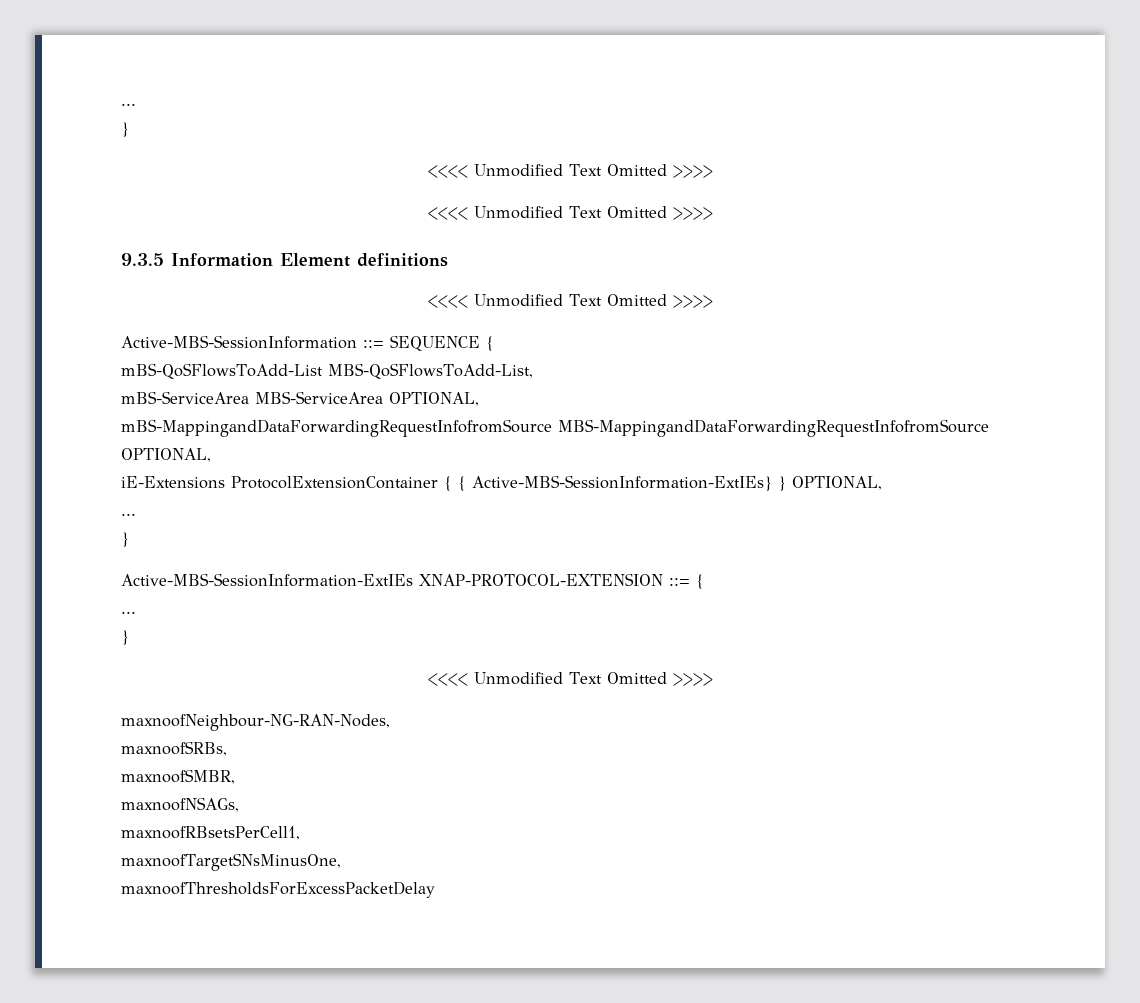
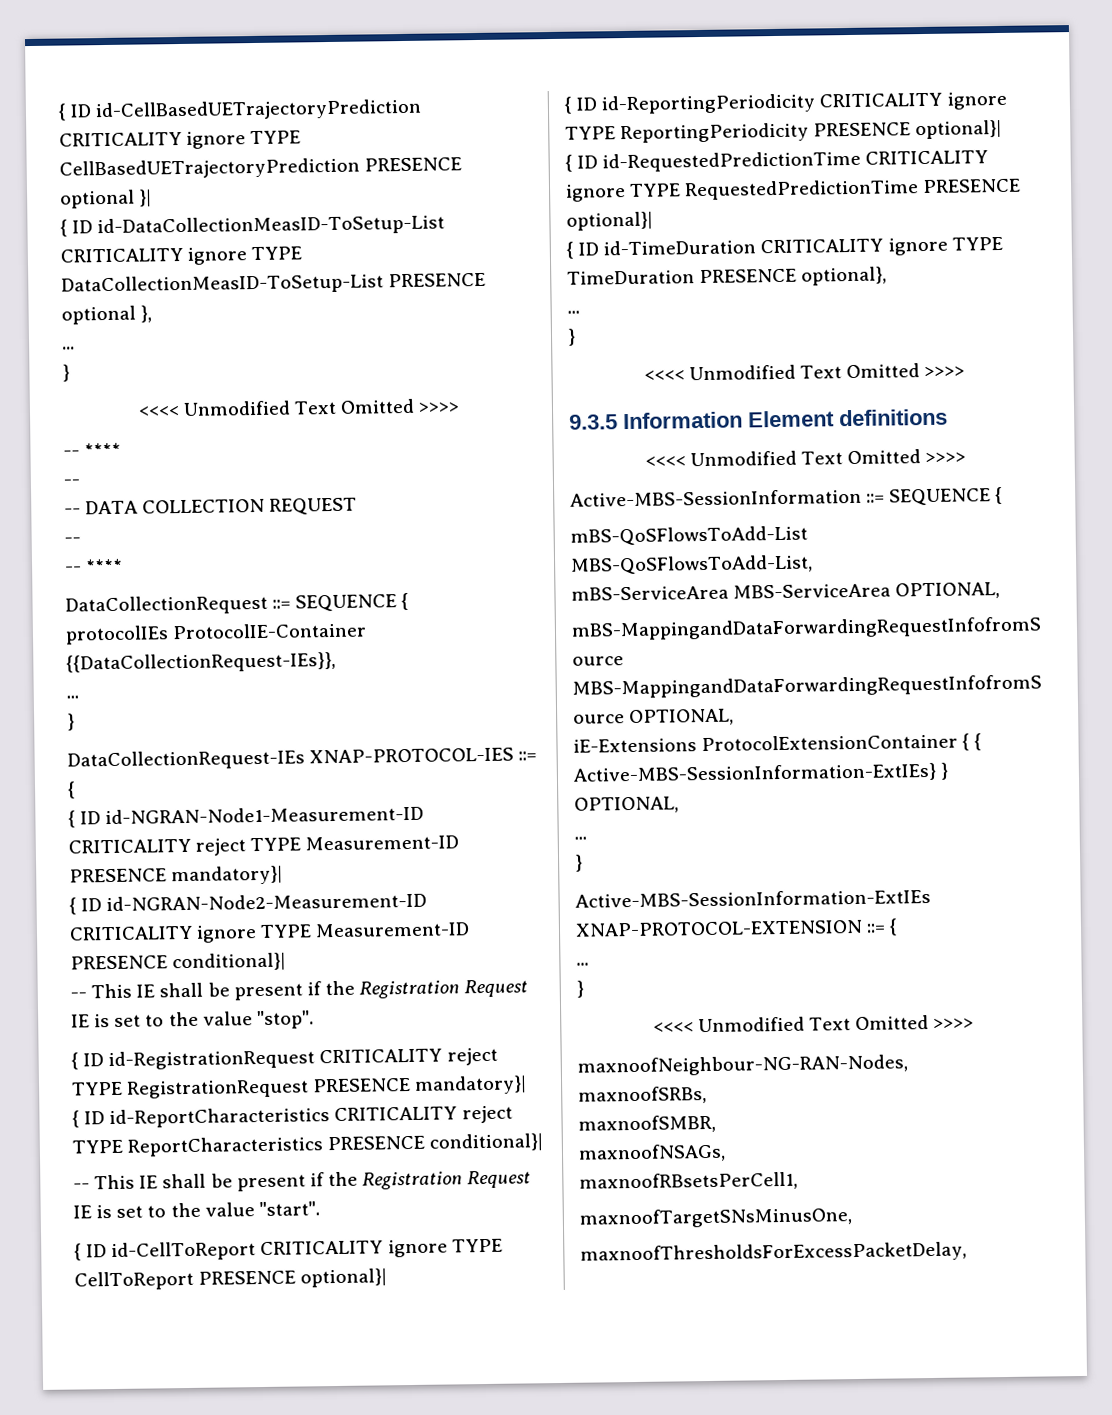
[121,103,136,106] [121,122,129,137] [427,164,713,178] ... // } // <<<< Unmodified Text Omitted >>>> -> [58,98,423,122] [59,130,302,149] [59,157,463,180] [60,189,153,209] [60,214,446,238] [60,246,303,265] [61,272,487,296] [61,305,153,325] [62,346,75,350] [62,364,70,382] [137,398,461,417] [63,442,122,457] [63,479,80,486] [64,497,358,515] [64,537,81,544] [65,558,124,573] [65,592,410,616] [65,622,368,645] [66,651,336,674] [66,695,79,699] [67,713,75,731] [67,747,538,771] [67,781,76,799] [68,805,425,828] [68,835,460,856] [69,865,284,886] [69,892,428,915] [69,922,471,943] [70,952,287,972] [70,979,529,1001] [71,1010,314,1030] [71,1047,498,1071] [71,1075,528,1099] [72,1105,513,1129] [72,1133,544,1157] [73,1170,532,1192] [73,1201,320,1219] [74,1238,503,1262] [74,1268,388,1291] [564,91,1007,115] [565,119,1003,144] [565,150,989,173] [565,178,1022,202] [566,211,653,231] [566,236,1003,259] [567,266,888,286] [567,310,580,314] [567,328,576,346] { ID id-CellBasedUETrajectoryPrediction CRITICALITY ignore TYPE CellBasedUETrajectoryPrediction PRESENCE optional }| // { ID id-DataCollectionMeasID-ToSetup-List CRITICALITY ignore TYPE DataCollectionMeasID-ToSetup-List PRESENCE optional }, // ... // } // <<<< Unmodified Text Omitted >>>> // -- **** // -- // -- DATA COLLECTION REQUEST // -- // -- **** // DataCollectionRequest ::= SEQUENCE { // protocolIEs ProtocolIE-Container {{DataCollectionRequest-IEs}}, // ... // } // DataCollectionRequest-IEs XNAP-PROTOCOL-IES ::= { // { ID id-NGRAN-Node1-Measurement-ID CRITICALITY reject TYPE Measurement-ID PRESENCE mandatory}| // { ID id-NGRAN-Node2-Measurement-ID CRITICALITY ignore TYPE Measurement-ID PRESENCE conditional}| // -- This IE shall be present if the Registration Request IE is set to the value "stop". // { ID id-RegistrationRequest CRITICALITY reject TYPE RegistrationRequest PRESENCE mandatory}| // { ID id-ReportCharacteristics CRITICALITY reject TYPE ReportCharacteristics PRESENCE conditional}| // -- This IE shall be present if the Registration Request IE is set to the value "start". // { ID id-CellToReport CRITICALITY ignore TYPE CellToReport PRESENCE optional}| // { ID id-ReportingPeriodicity CRITICALITY ignore TYPE ReportingPeriodicity PRESENCE optional}| // { ID id-RequestedPredictionTime CRITICALITY ignore TYPE RequestedPredictionTime PRESENCE optional}| // { ID id-TimeDuration CRITICALITY ignore TYPE TimeDuration PRESENCE optional}, // ... // }
[121,881,435,898] maxnoofThresholdsForExcessPacketDelay -> [580,1241,967,1265] maxnoofThresholdsForExcessPacketDelay,

